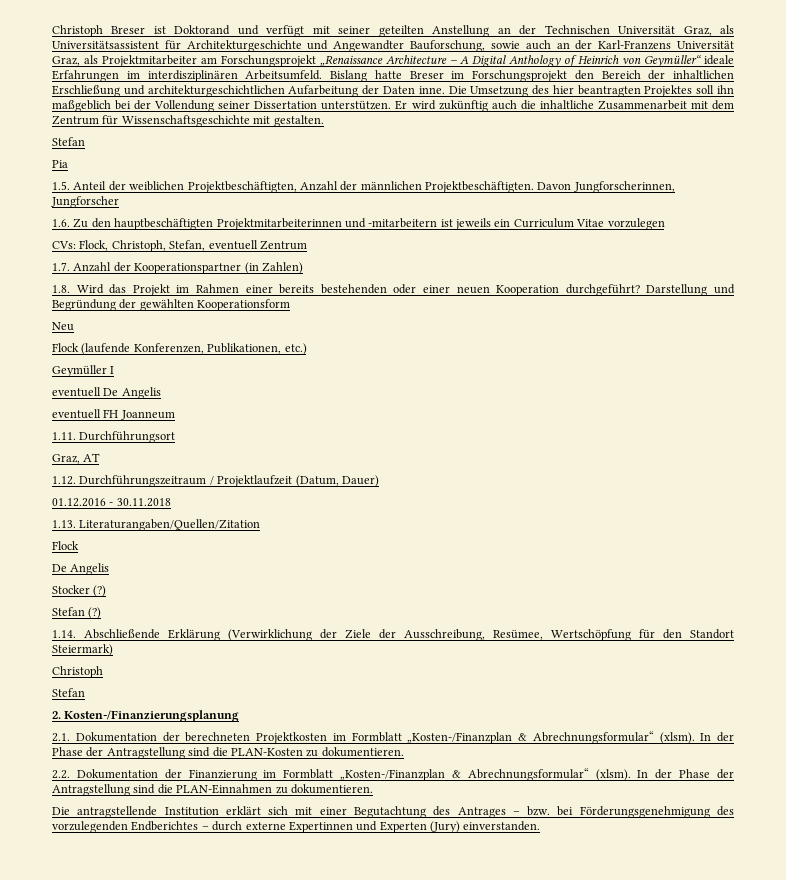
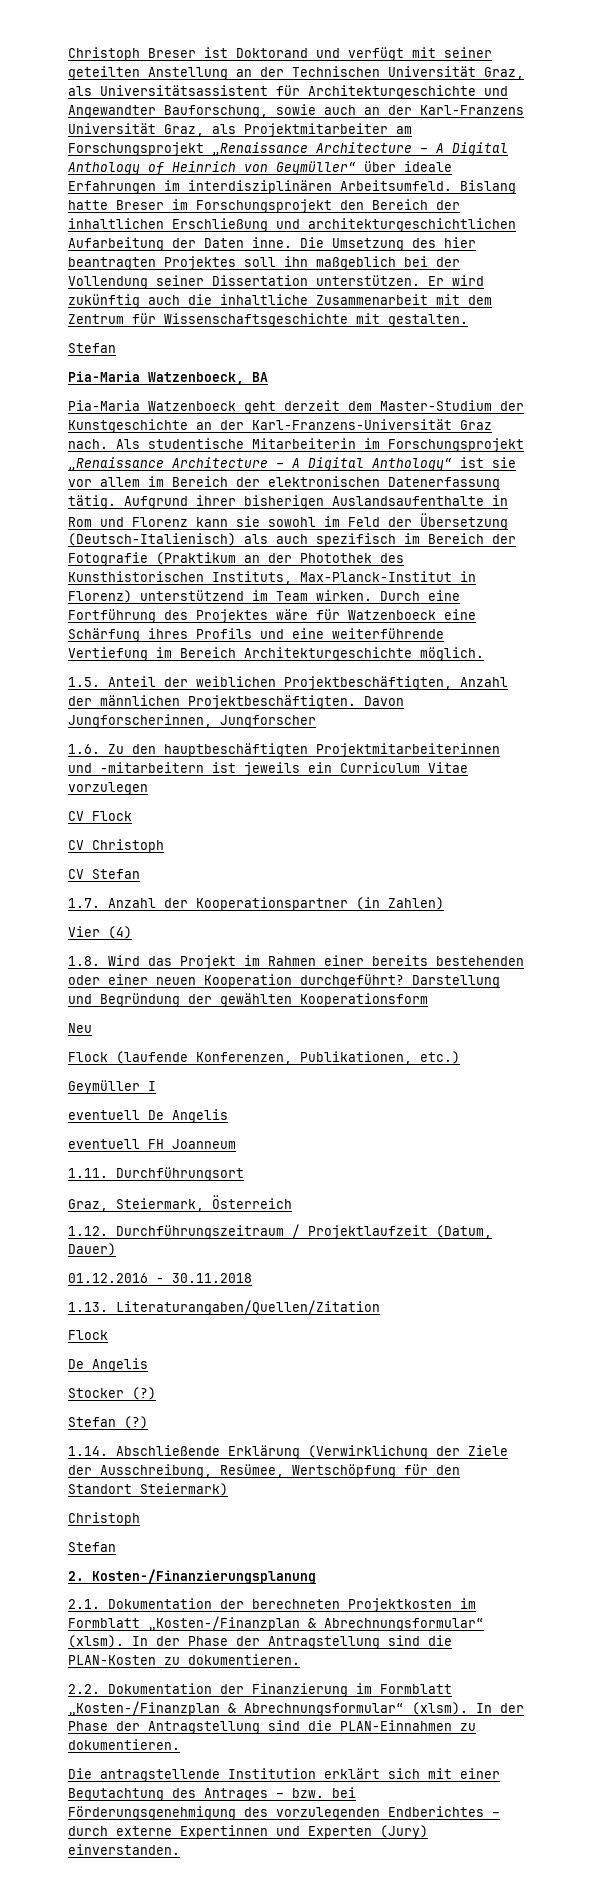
(703, 61) none -> [364,161,396,172] über
[52,160,68,168] Pia -> [68,371,268,385] [68,400,524,414] [68,419,492,433] [68,438,524,452] [68,457,516,471] [68,476,500,490] [68,495,508,509] [68,513,508,530] [68,533,516,547] [68,552,404,566] [68,571,476,585] [68,590,460,603] [68,609,476,623] [68,628,444,642] [68,647,484,661] Pia-Maria Watzenboeck, BA // Pia-Maria Watzenboeck geht derzeit dem Master-Studium der Kunstgeschichte an der Karl-Franzens-Universität Graz nach. Als studentische Mitarbeiterin im Forschungsprojekt „Renaissance Architecture – A Digital Anthology“ ist sie vor allem im Bereich der elektronischen Datenerfassung tätig. Aufgrund ihrer bisherigen Auslandsaufenthalte in Rom und Florenz kann sie sowohl im Feld der Übersetzung (Deutsch-Italienisch) als auch spezifisch im Bereich der Fotografie (Praktikum an der Photothek des Kunsthistorischen Instituts, Max-Planck-Institut in Florenz) unterstützend im Team wirken. Durch eine Fortführung des Projektes wäre für Watzenboeck eine Schärfung ihres Profils und eine weiterführende Vertiefung im Bereich Architekturgeschichte möglich.
[52,240,307,252] CVs: Flock, Christoph, Stefan, eventuell Zentrum -> [68,811,132,821] [68,839,164,853] [68,869,140,879] CV Flock // CV Christoph // CV Stefan
(303, 268) none -> [68,926,132,939] // Vier (4)
[83,453,101,462] AT -> [116,1195,292,1212] Steiermark, Österreich

